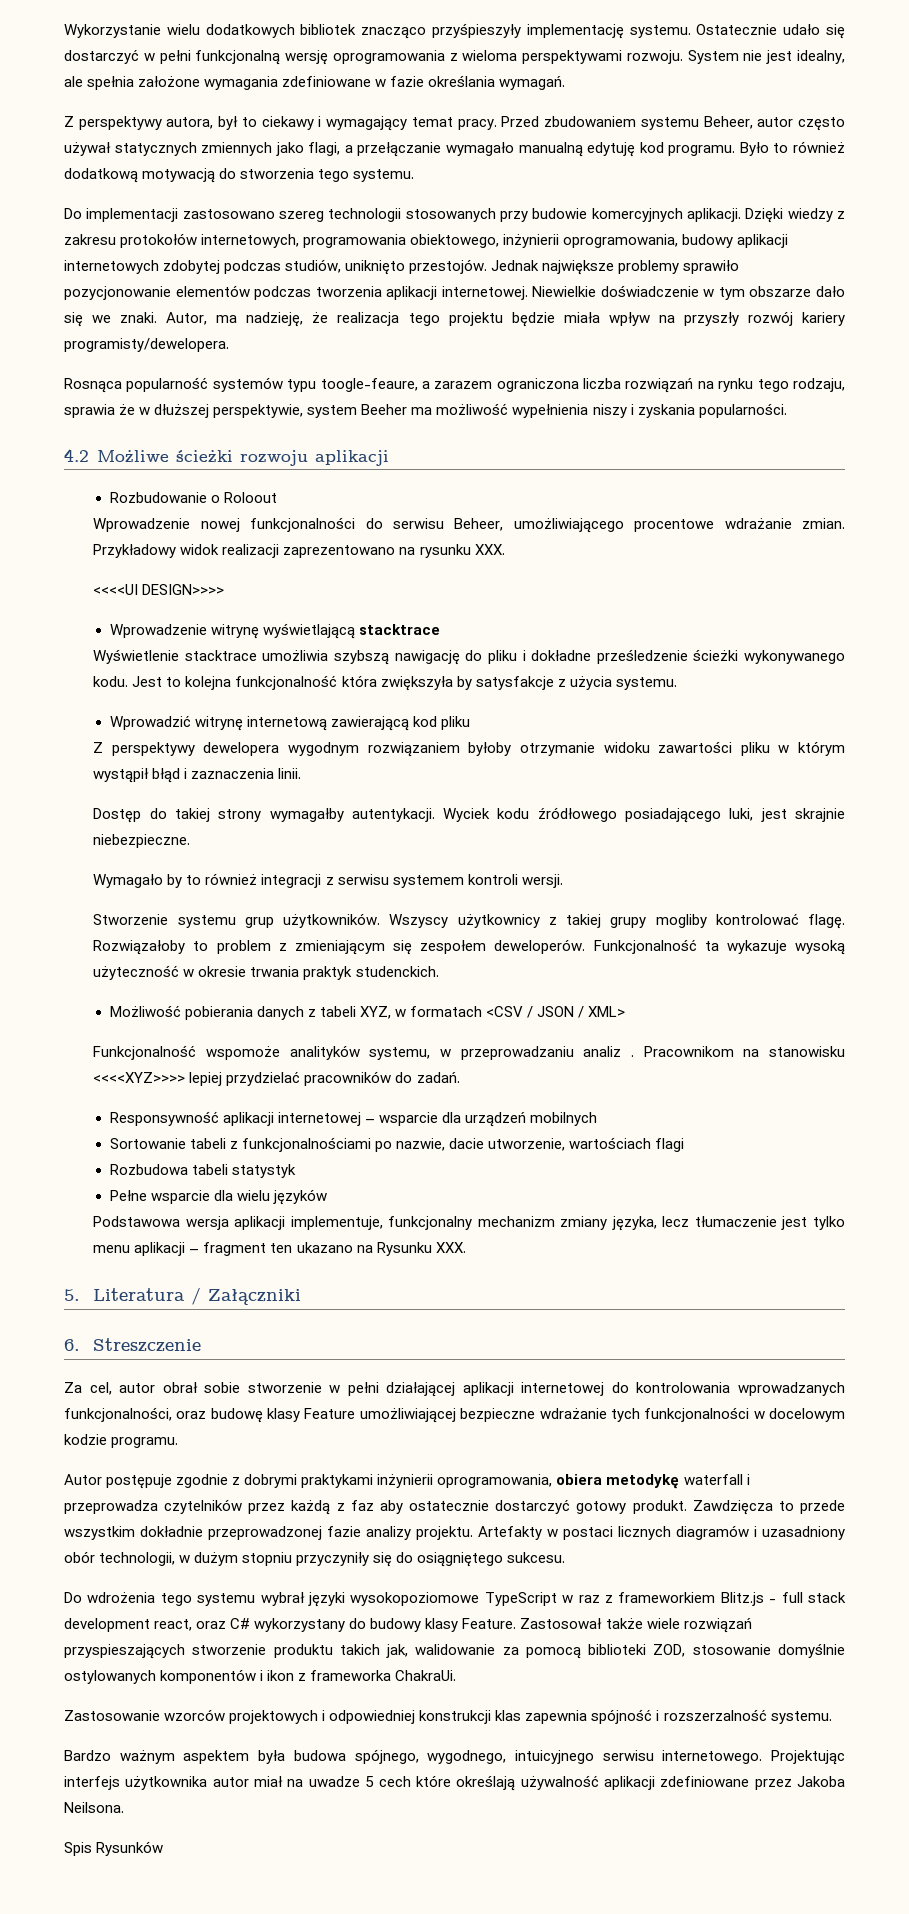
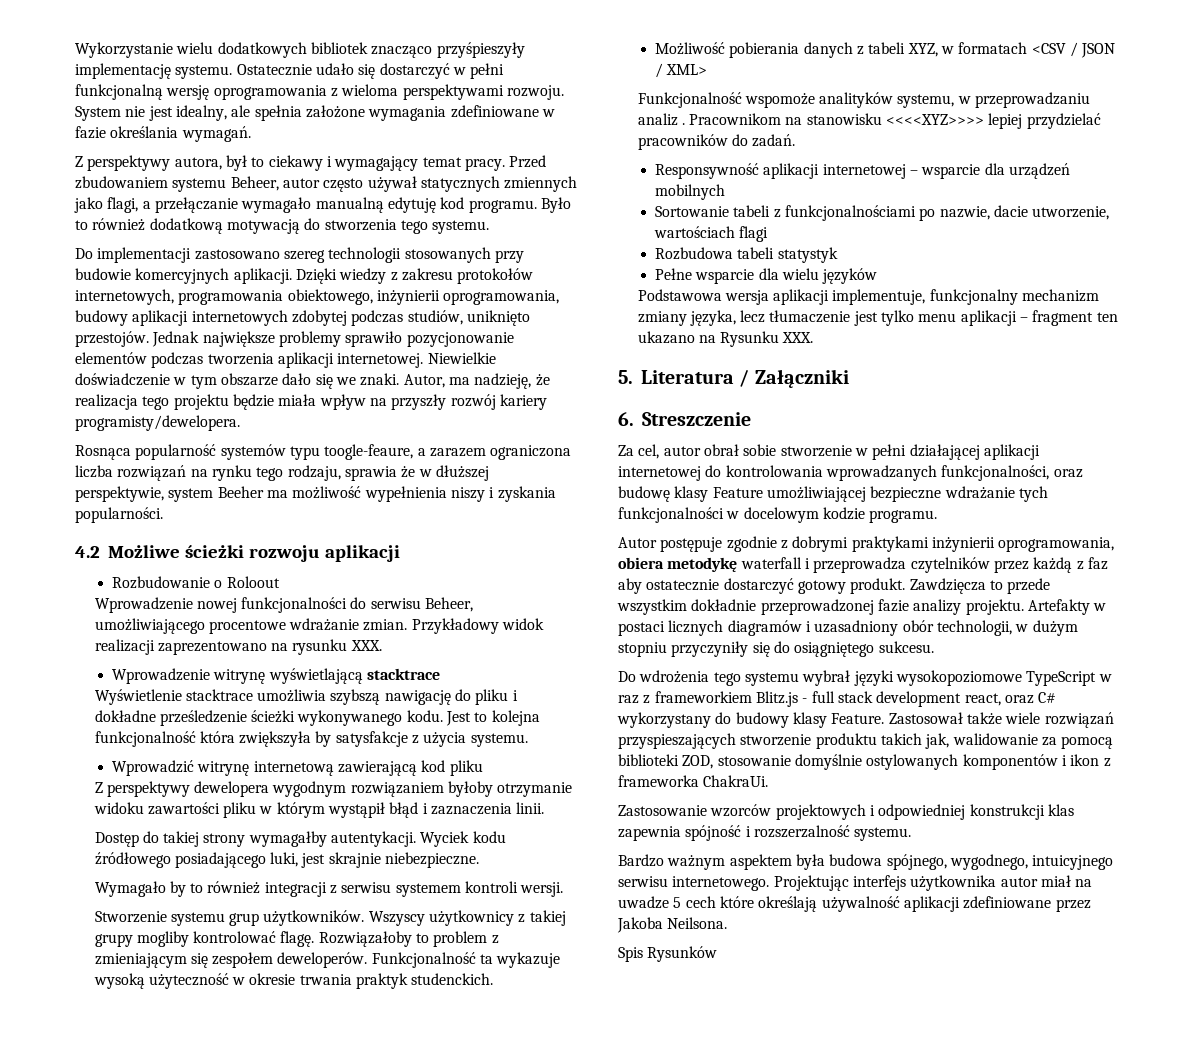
[93,584,225,595] // <<<<UI DESIGN>>>> -> (382, 645) none

